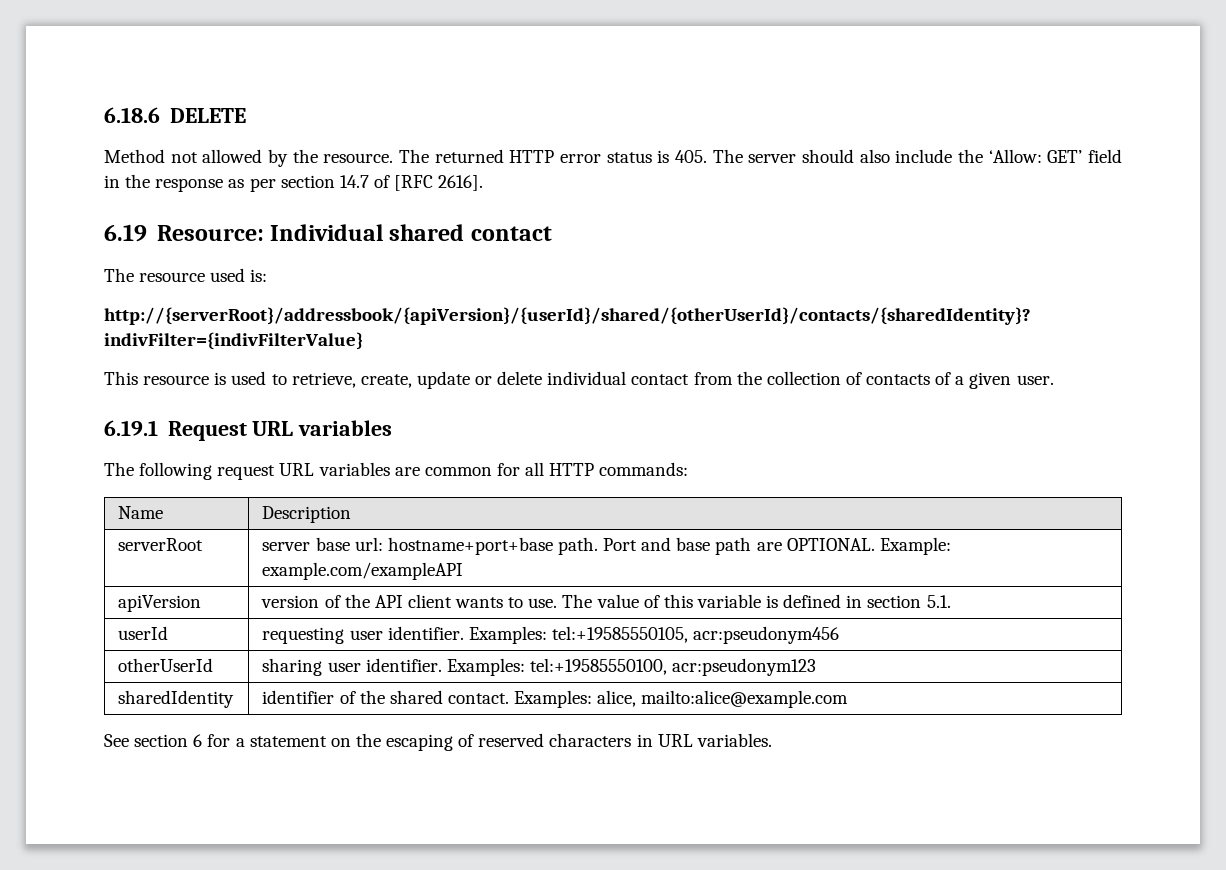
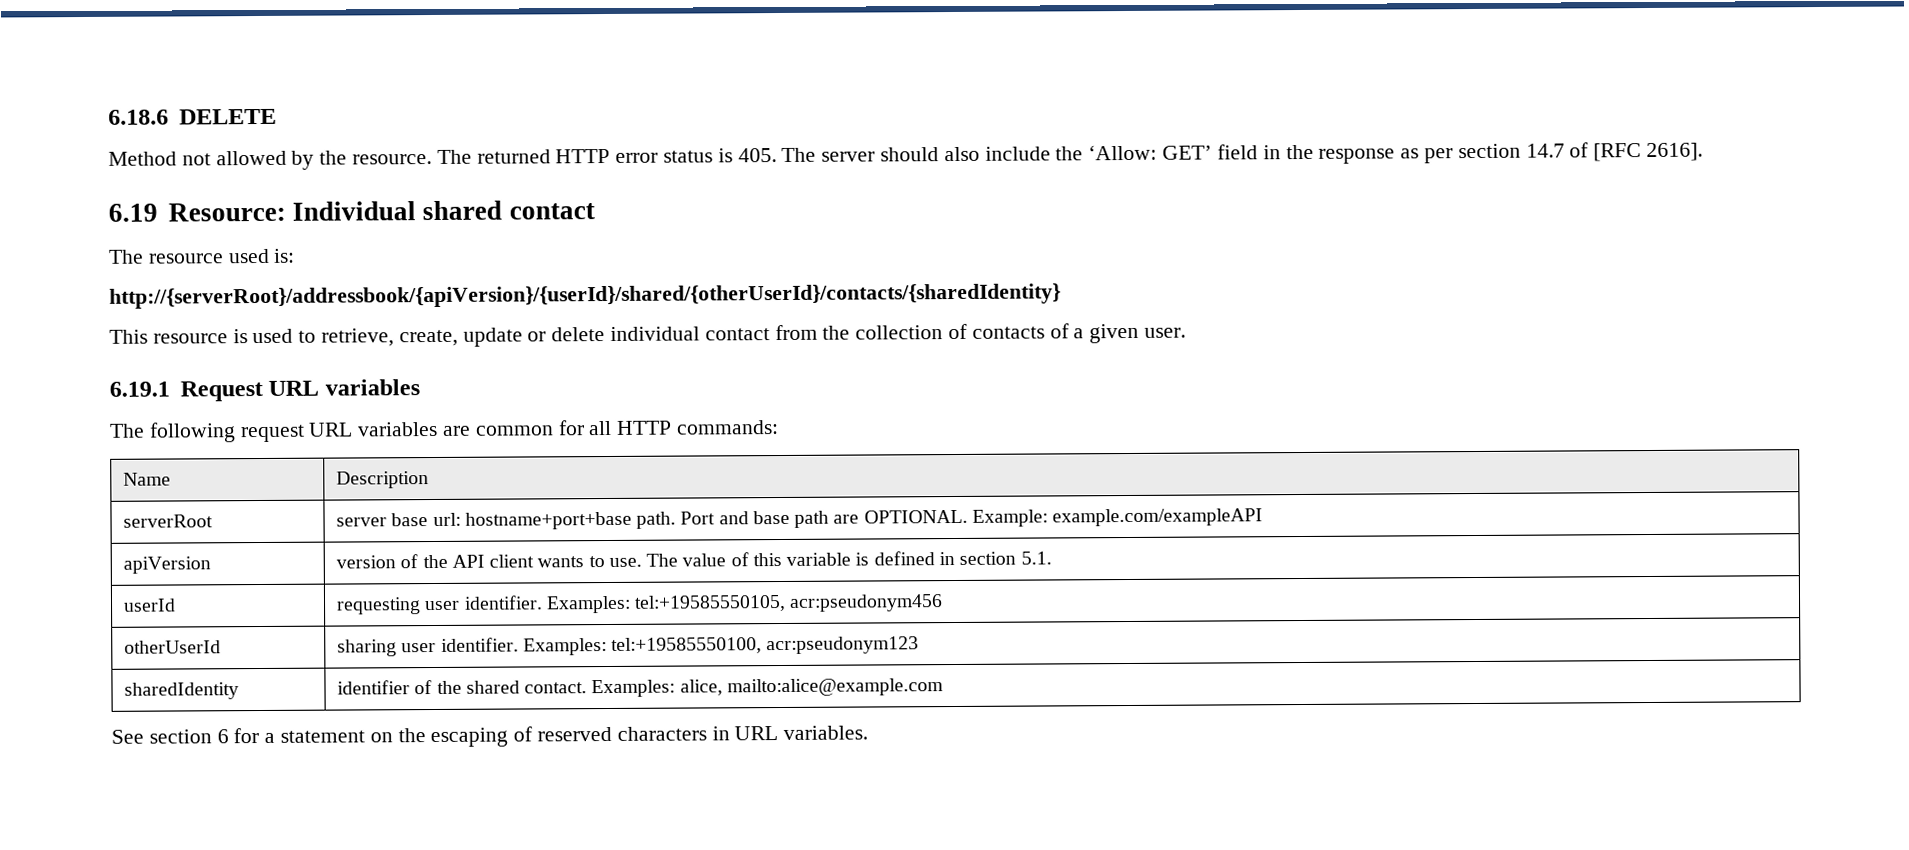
[104,307,1031,325] [104,332,363,350] http://{serverRoot}/addressbook/{apiVersion}/{userId}/shared/{otherUserId}/contacts/{sharedIdentity}? indivFilter={indivFilterValue} -> [109,283,1061,309] http://{serverRoot}/addressbook/{apiVersion}/{userId}/shared/{otherUserId}/contacts/{sharedIdentity}

